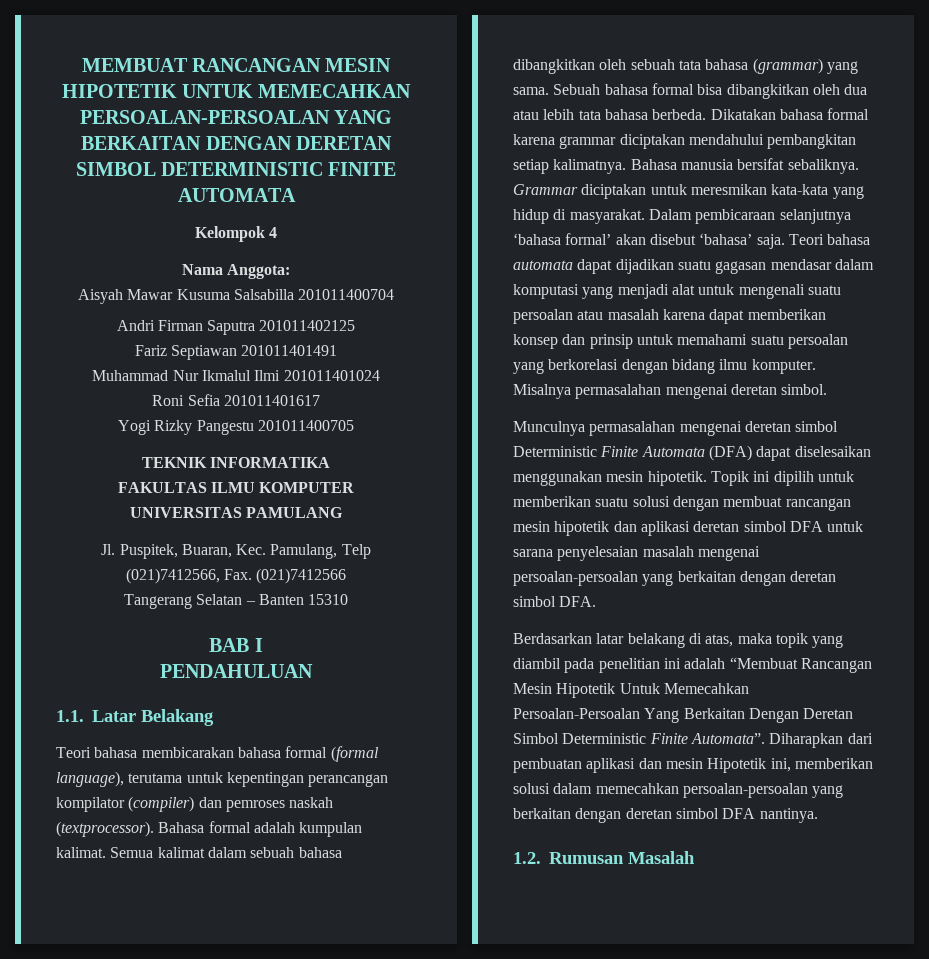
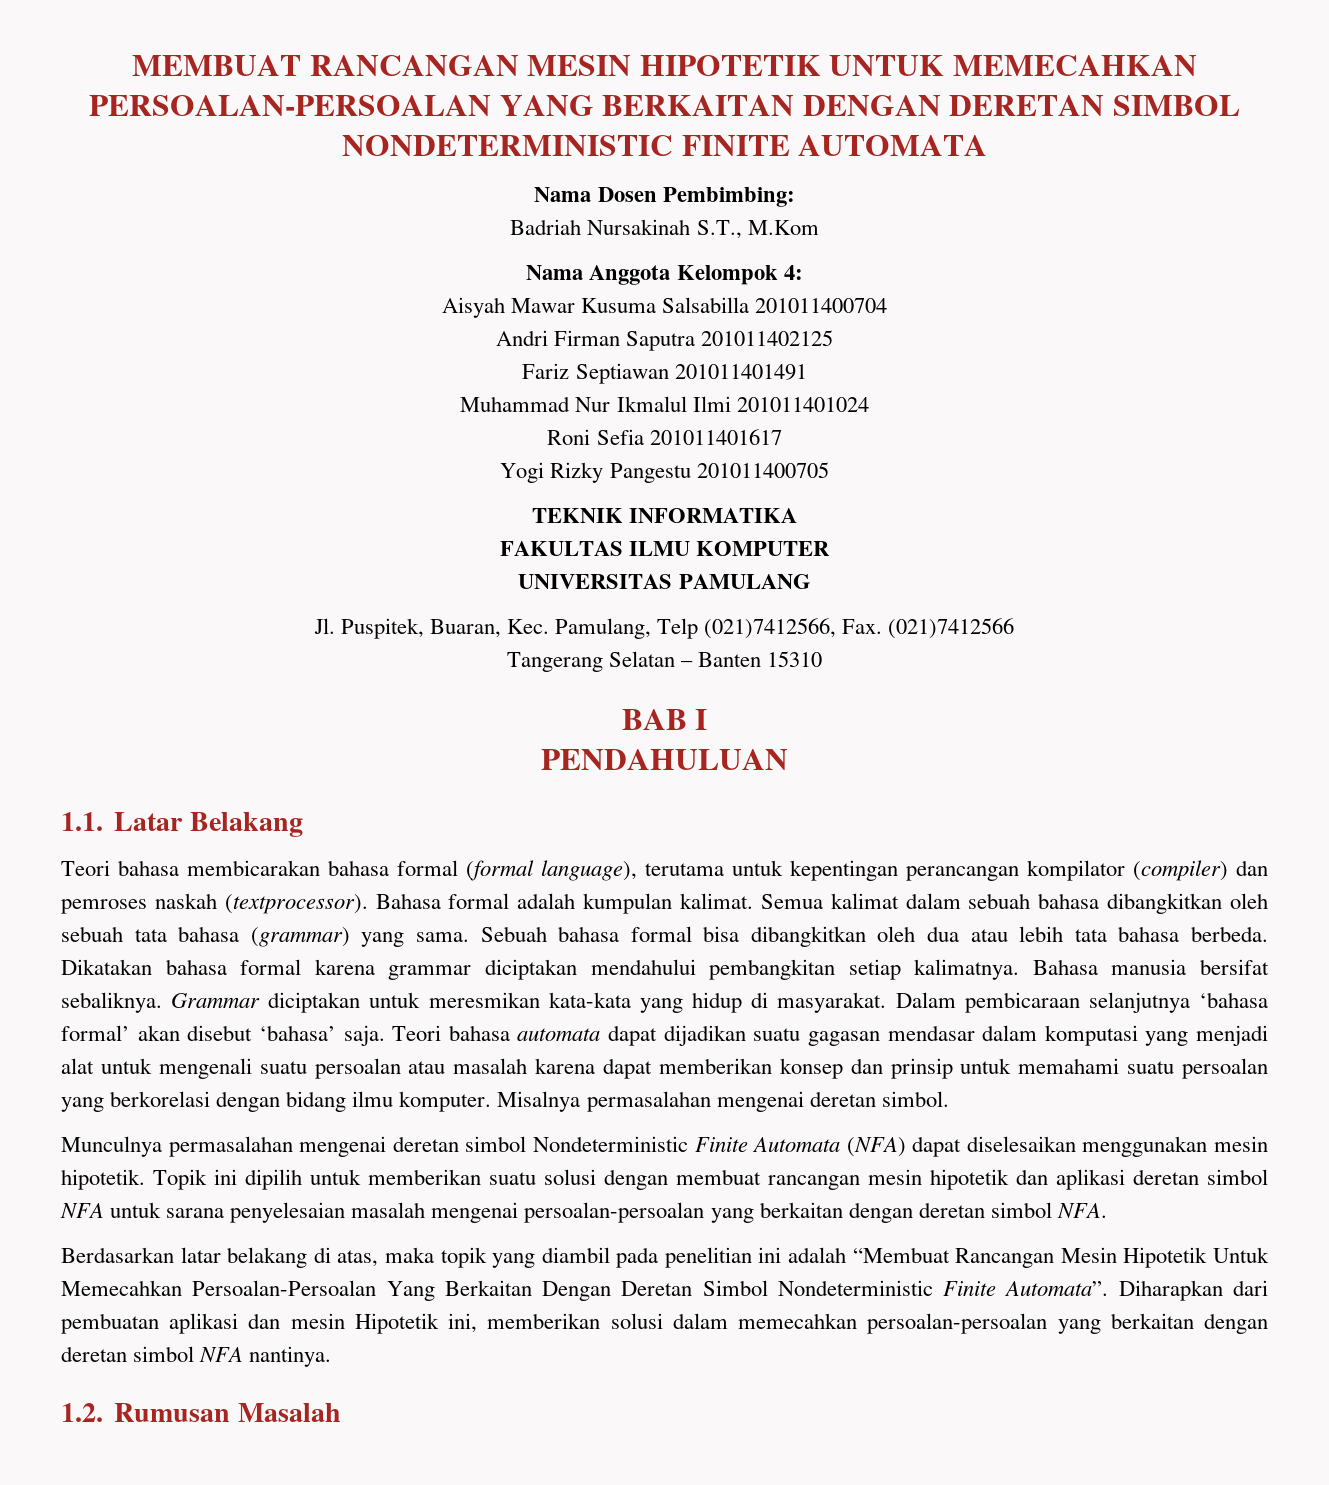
[161,162,323,176] DETERMINISTIC -> [341,135,673,156] NONDETERMINISTIC
[194,226,278,242] [181,264,291,279] Kelompok 4 // Nama Anggota: -> [534,187,795,207] [510,219,819,239] [526,265,803,285] Nama Dosen Pembimbing: // Badriah Nursakinah S.T., M.Kom // Nama Anggota Kelompok 4:
[513,446,597,457] Deterministic -> [532,1136,688,1152] Nondeterministic
[708,445,752,461] (DFA) -> [846,1137,906,1157] (NFA)
[789,521,823,532] DFA -> [60,1203,104,1218] NFA
[559,596,597,607] DFA. -> [1056,1203,1107,1218] NFA.
[562,733,647,744] Deterministic -> [777,1280,933,1296] Nondeterministic
[722,808,756,819] DFA -> [199,1347,244,1362] NFA

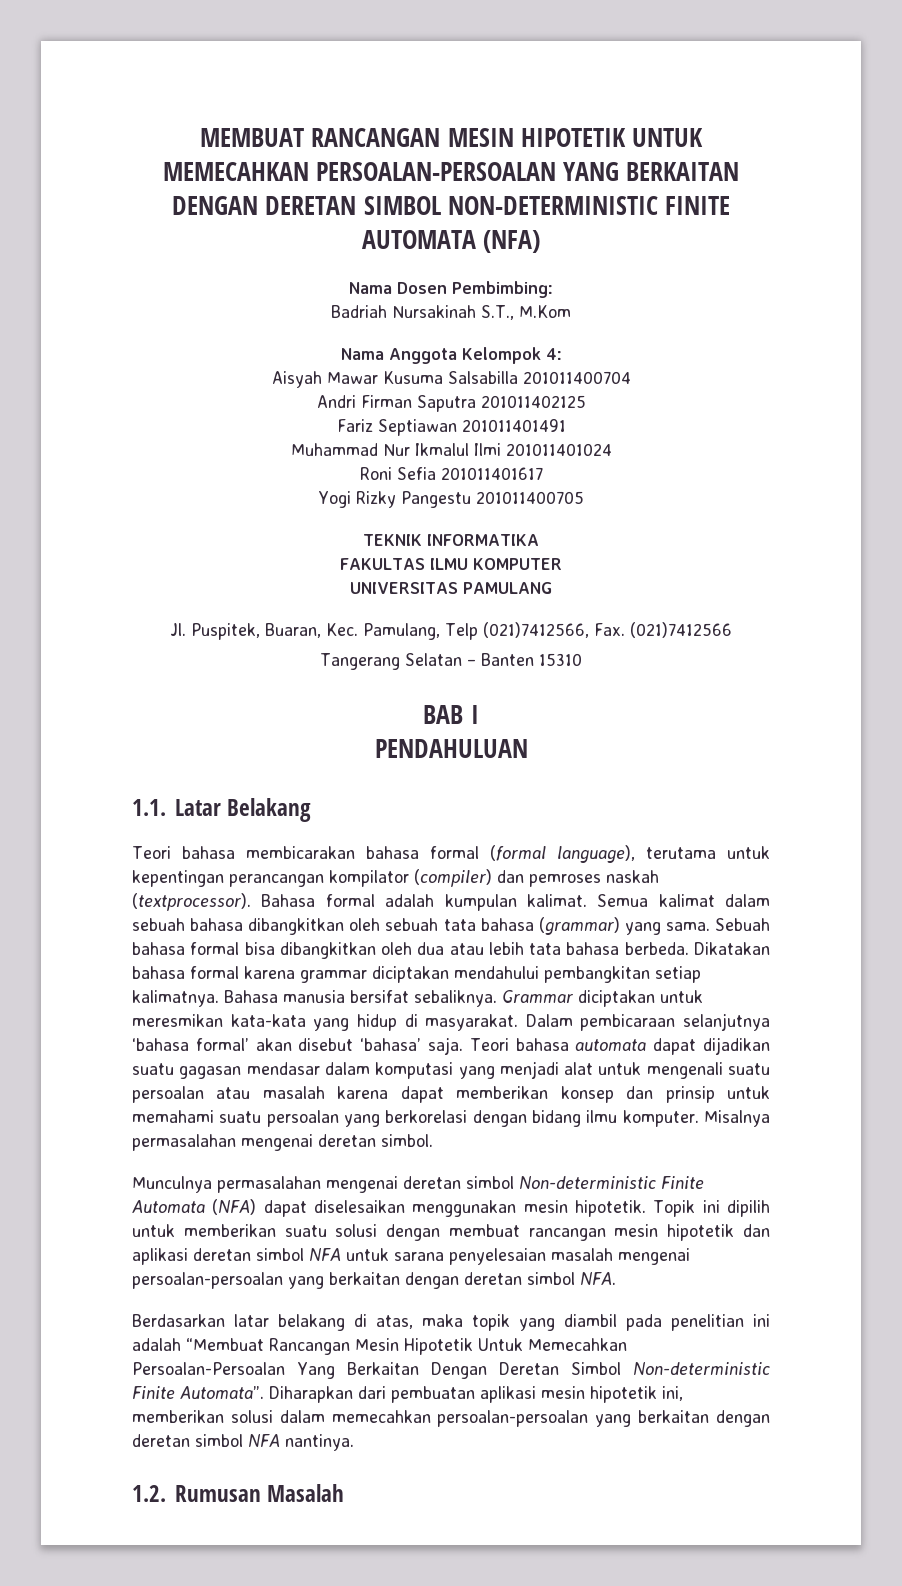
[341,135,673,156] NONDETERMINISTIC -> [447,196,658,215] NON-DETERMINISTIC
(988, 145) none -> [482,230,540,253] (NFA)
[532,1136,688,1152] Nondeterministic -> [519,1176,656,1189] Non-deterministic
[777,1280,933,1296] Nondeterministic -> [633,1362,770,1375] Non-deterministic
[248,1313,439,1334] dan mesin Hipotetik -> [540,1386,657,1403] mesin hipotetik

